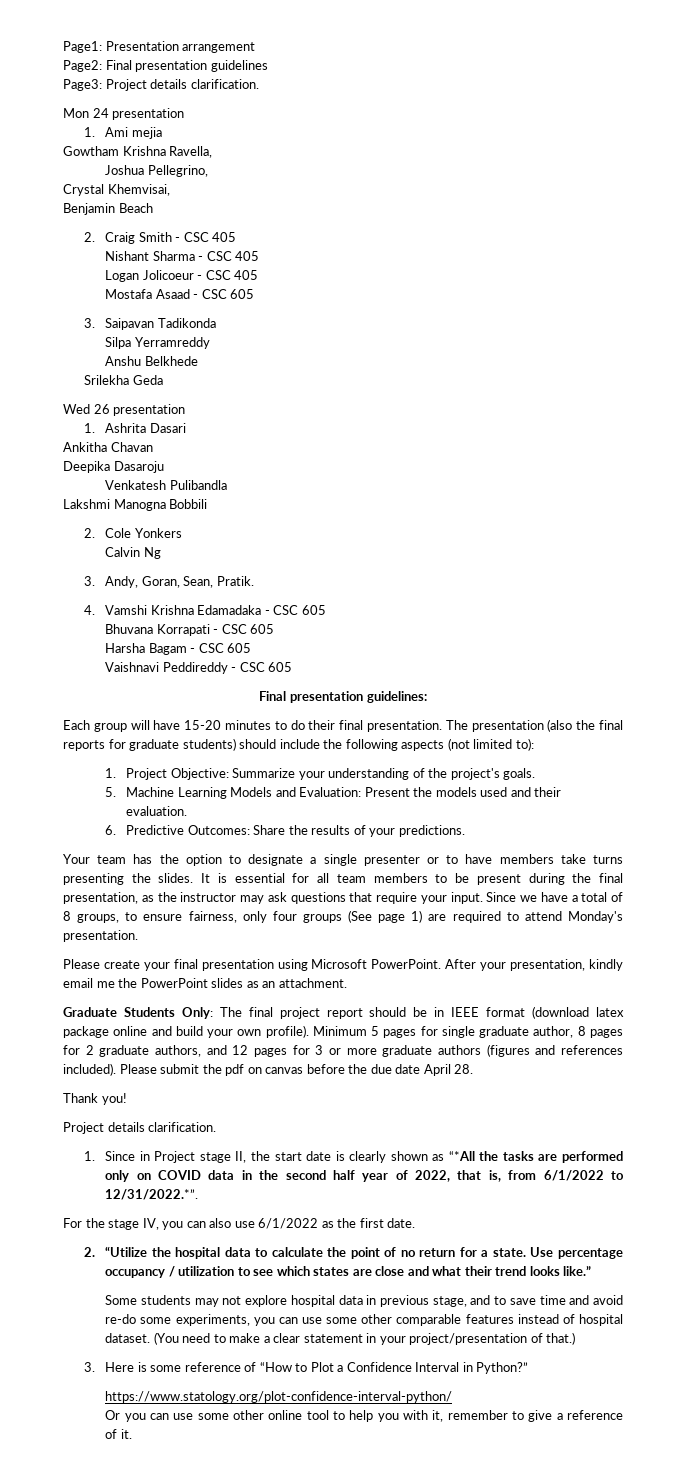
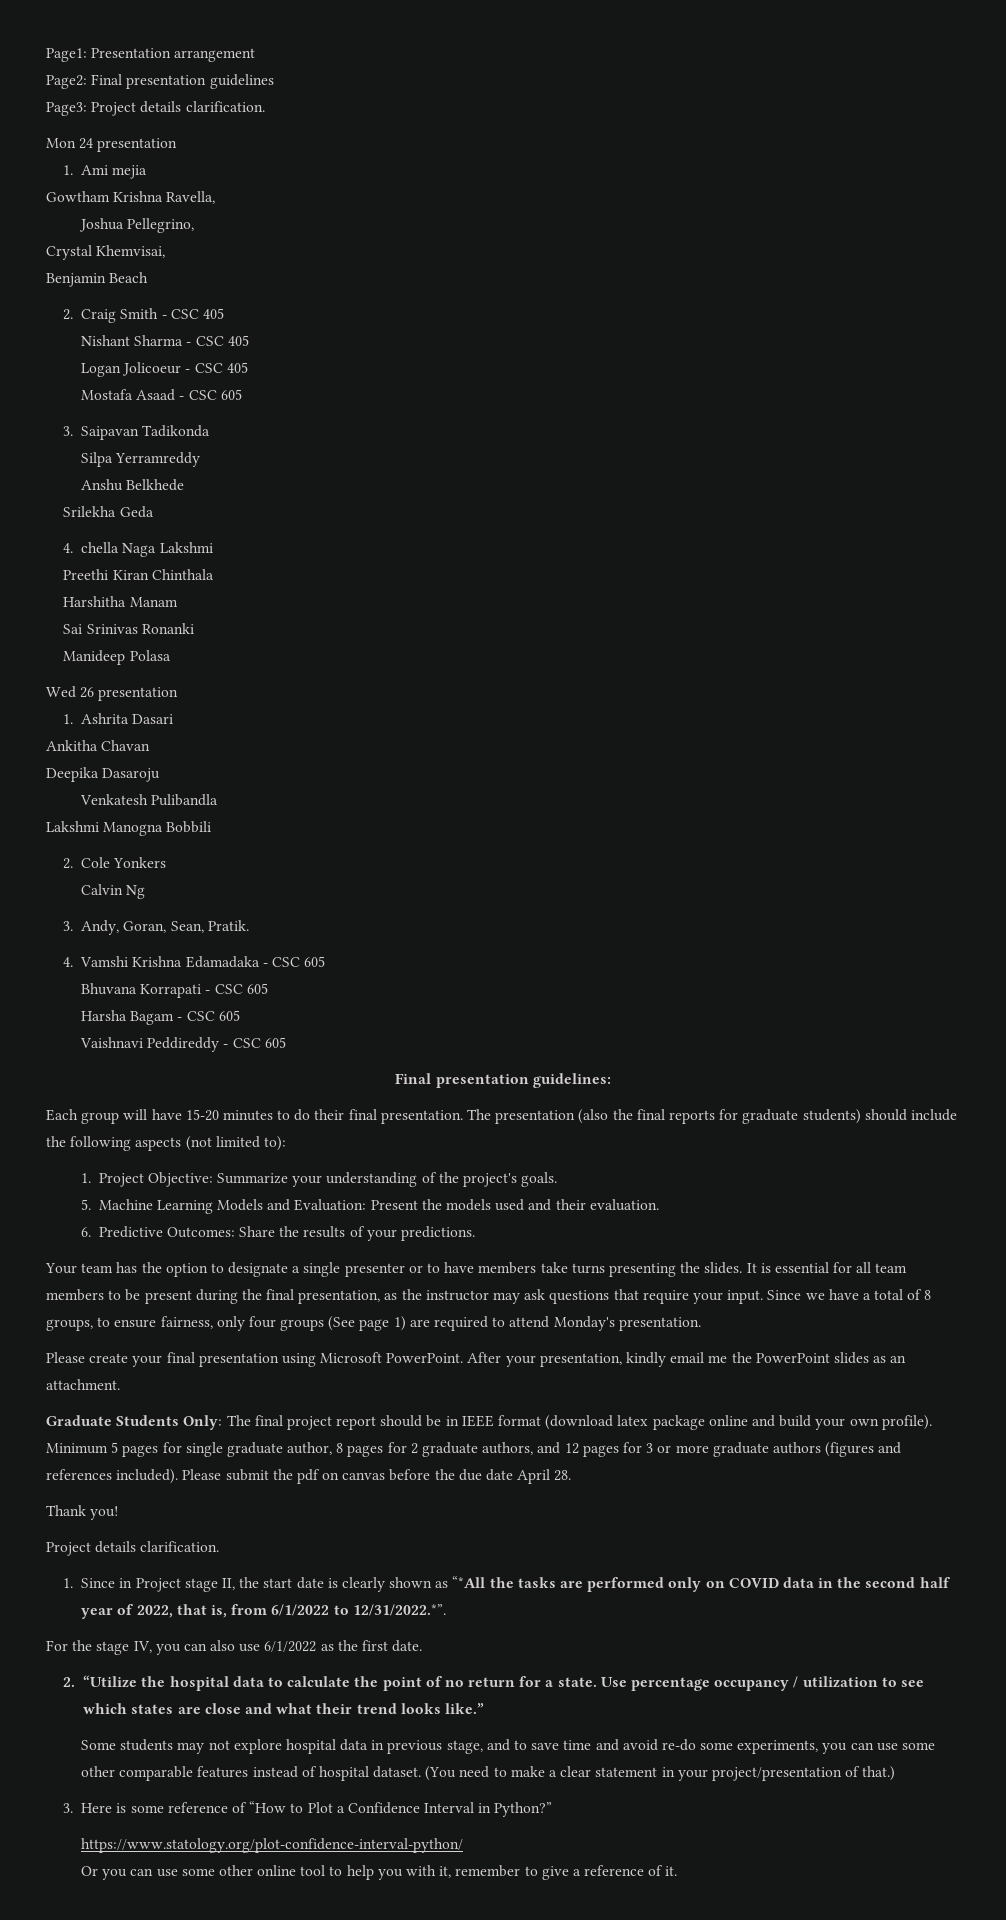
(163, 380) none -> [63,542,213,557] [63,569,214,580] [63,596,178,607] [63,623,194,634] [63,650,171,665] // 4. chella Naga Lakshmi // Preethi Kiran Chinthala // Harshitha Manam // Sai Srinivas Ronanki // Manideep Polasa

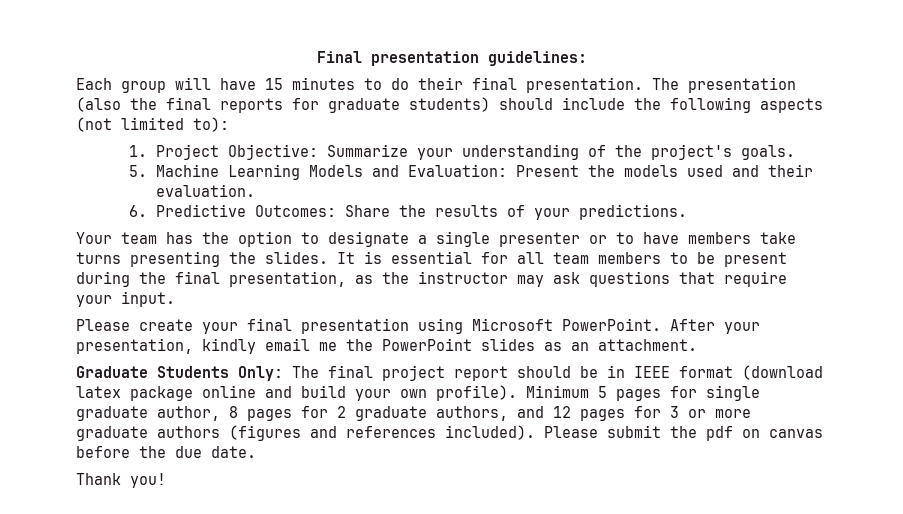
[46,48,256,62] [46,74,274,89] [46,101,265,116] [46,138,178,152] [63,165,148,179] [46,191,216,204] [78,218,195,233] [46,245,166,260] [46,272,149,287] [63,308,224,323] [80,335,249,346] [80,362,248,377] [80,389,242,401] [63,425,211,440] [80,452,201,467] [80,479,185,491] [63,506,154,518] [63,542,213,557] [63,569,214,580] [63,596,178,607] [63,623,194,634] [63,650,171,665] [46,686,179,701] [63,713,174,724] [46,740,151,751] [46,767,161,782] [79,794,219,806] [46,821,212,836] [63,857,167,869] [80,884,146,899] [63,920,249,935] [63,956,326,968] [80,983,268,998] [80,1010,240,1025] [79,1037,286,1052] Page1: Presentation arrangement // Page2: Final presentation guidelines // Page3: Project details clarification. // Mon 24 presentation // 1. Ami mejia // Gowtham Krishna Ravella, // Joshua Pellegrino, // Crystal Khemvisai, // Benjamin Beach // 2. Craig Smith - CSC 405 // Nishant Sharma - CSC 405 // Logan Jolicoeur - CSC 405 // Mostafa Asaad - CSC 605 // 3. Saipavan Tadikonda // Silpa Yerramreddy // Anshu Belkhede // Srilekha Geda // 4. chella Naga Lakshmi // Preethi Kiran Chinthala // Harshitha Manam // Sai Srinivas Ronanki // Manideep Polasa // Wed 26 presentation // 1. Ashrita Dasari // Ankitha Chavan // Deepika Dasaroju // Venkatesh Pulibandla // Lakshmi Manogna Bobbili // 2. Cole Yonkers // Calvin Ng // 3. Andy, Goran, Sean, Pratik. // 4. Vamshi Krishna Edamadaka - CSC 605 // Bhuvana Korrapati - CSC 605 // Harsha Bagam - CSC 605 // Vaishnavi Peddireddy - CSC 605 // -> (316, 57) none
[185,1109,219,1121] 15-20 -> [265,78,283,90] 15
[767,1289,932,1300] [46,1316,701,1331] Since we have a total of 8 groups, to ensure fairness, only four groups (See page 1) are required to attend Monday's presentation. -> (175, 299) none
[486,1469,572,1484] date April 28. -> [211,446,256,458] date.
[46,1541,220,1556] [63,1576,950,1592] [81,1604,446,1619] [46,1640,423,1655] [63,1675,924,1691] [83,1703,484,1714] [80,1739,936,1754] [80,1766,896,1781] [63,1801,553,1817] [80,1838,463,1853] [80,1865,678,1880] // Project details clarification. // 1. Since in Project stage II, the start date is clearly shown as “*All the tasks are performed only on COVID data in the second half year of 2022, that is, from 6/1/2022 to 12/31/2022.*”. // For the stage IV, you can also use 6/1/2022 as the first date. // 2. “Utilize the hospital data to calculate the point of no return for a state. Use percentage occupancy / utilization to see which states are close and what their trend looks like.” // Some students may not explore hospital data in previous stage, and to save time and avoid re-do some experiments, you can use some other comparable features instead of hospital dataset. (You need to make a clear statement in your project/presentation of that.) // 3. Here is some reference of “How to Plot a Confidence Interval in Python?” // https://www.statology.org/plot-confidence-interval-python/ // Or you can use some other online tool to help you with it, remember to give a reference of it. -> (166, 480) none

